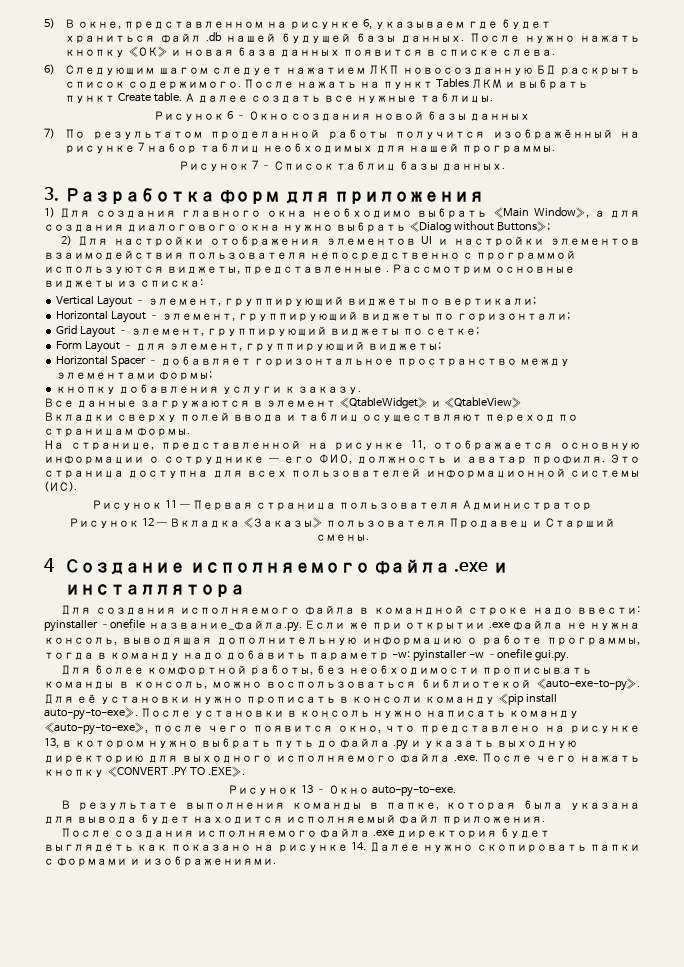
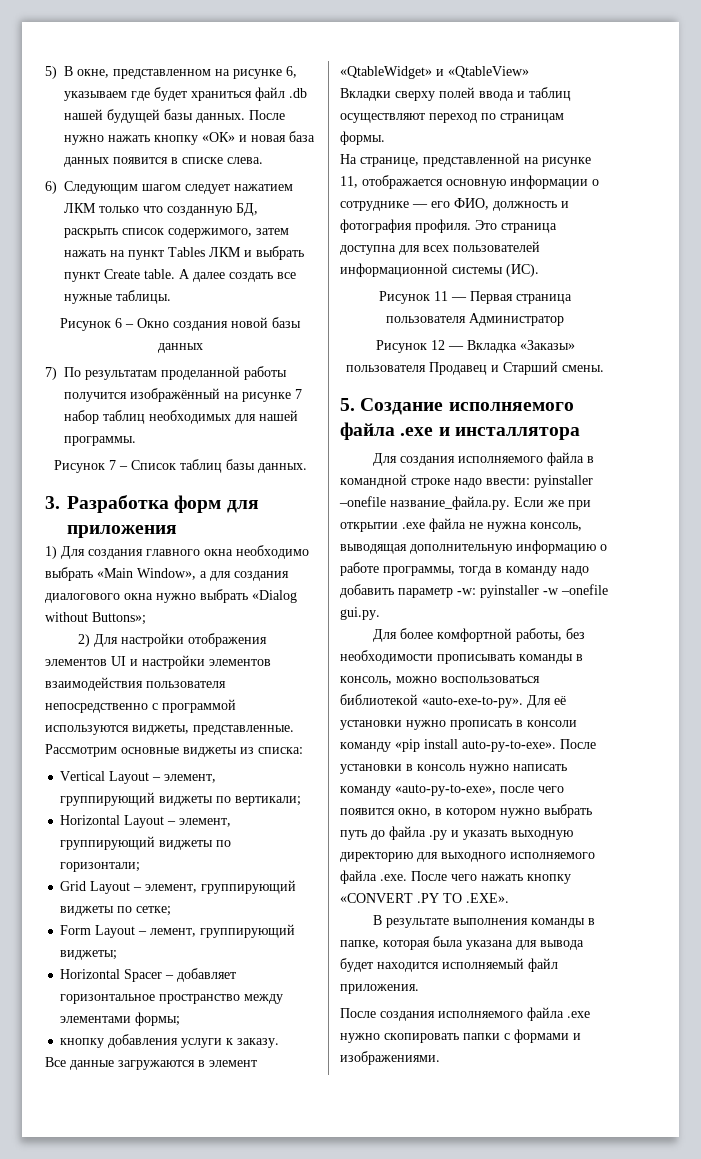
[369,65,641,76] [65,79,295,90] ЛКП новосозданную БД раскрыть список содержимого. После -> [64,203,258,216] [64,228,289,238] ЛКМ только что созданную БД, раскрыть список содержимого, затем
[92,131,203,140] результатом -> [85,370,157,380] результатам
[242,266,389,275] представленные . -> [193,725,294,735] представленные.
[136,343,242,351] для элемент, -> [150,928,197,937] лемент,
[467,456,527,465] аватар -> [340,219,412,233] фотография
[44,558,54,572] 4 -> [340,398,355,411] 5.
[385,725,640,734] [44,738,59,748] что представлено на рисунке 13, -> (431, 812) none
[228,785,456,797] // Рисунок 13 – Окно auto-py-to-exe. -> (509, 898) none
[396,828,550,839] [44,842,420,853] директория будет выглядеть как показано на рисунке 14. Далее -> (590, 1014) none

